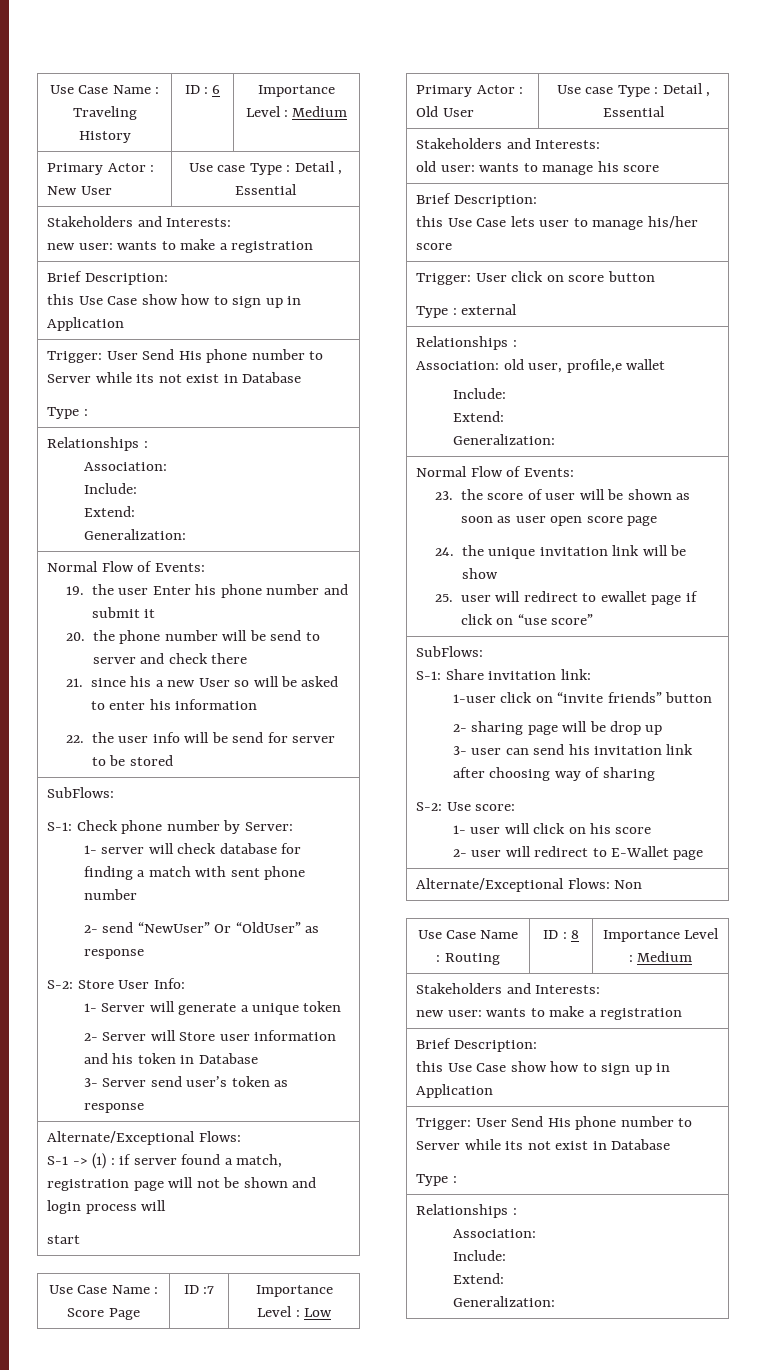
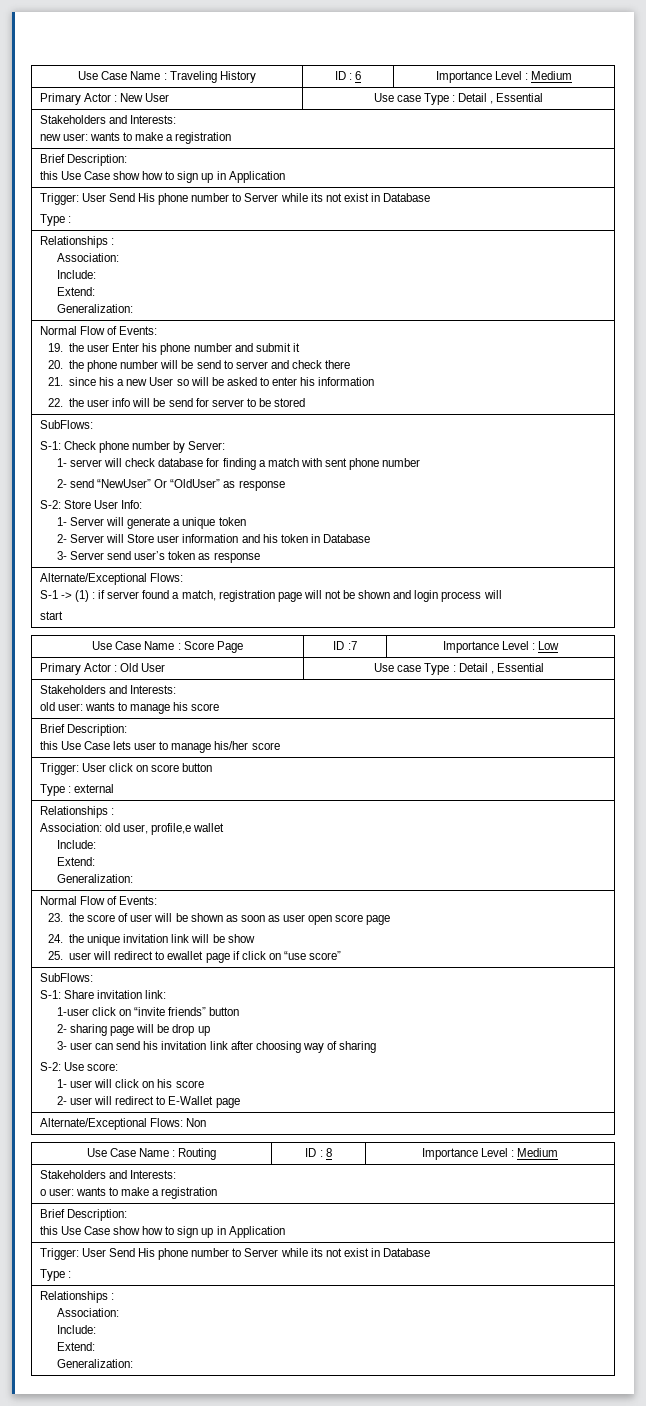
[416,1010,445,1017] new -> [39,1189,46,1196] o

